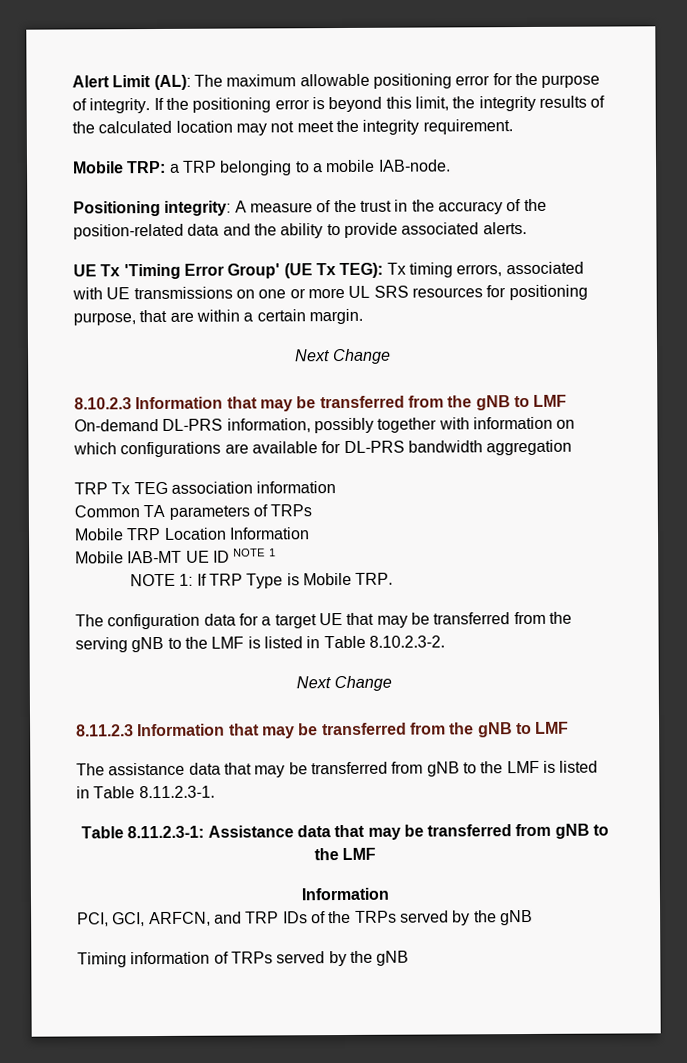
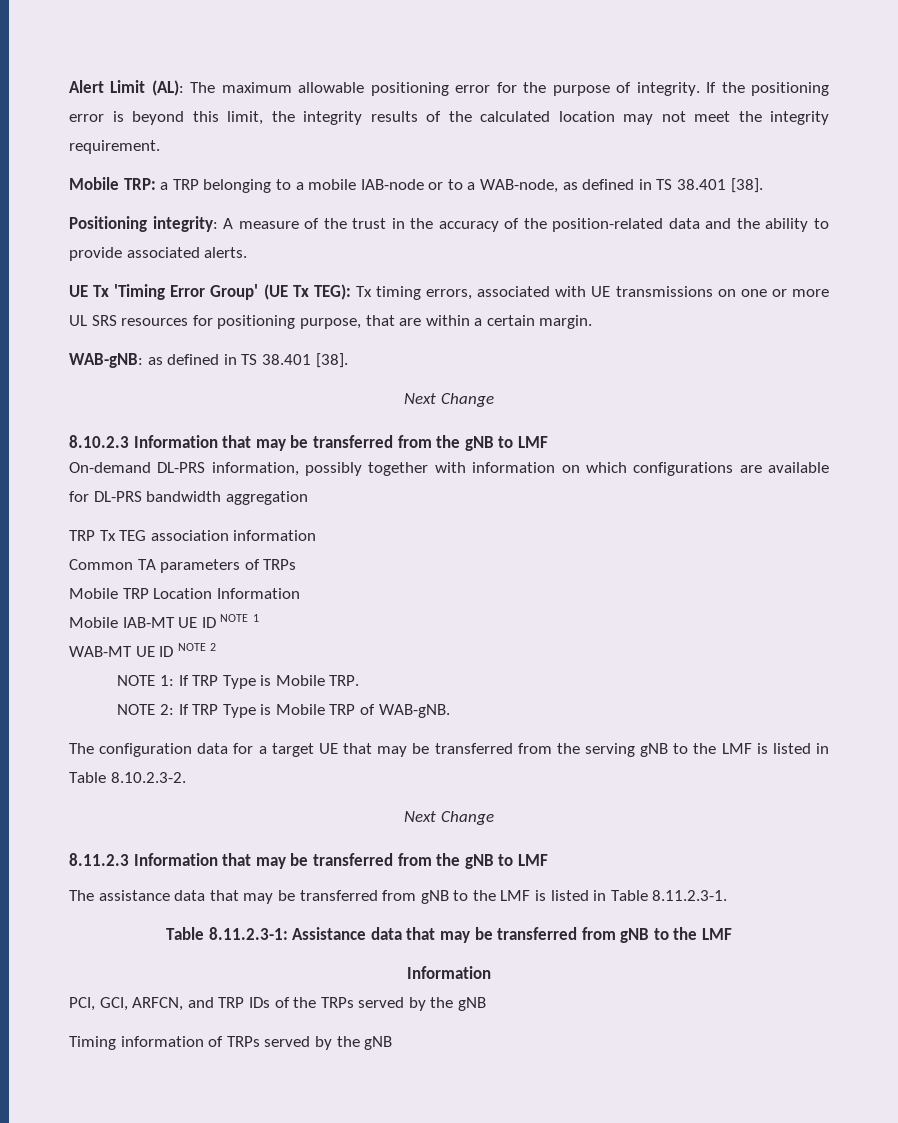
[377,159,451,172] IAB-node. -> [360,178,763,193] IAB-node or to a WAB-node, as defined in TS 38.401 [38].
(363, 316) none -> [69,353,348,368] // WAB-gNB: as defined in TS 38.401 [38].
(276, 552) none -> [69,643,217,657] // WAB-MT UE ID NOTE 2
(394, 578) none -> [117,704,450,718] // NOTE 2: If TRP Type is Mobile TRP of WAB-gNB.

